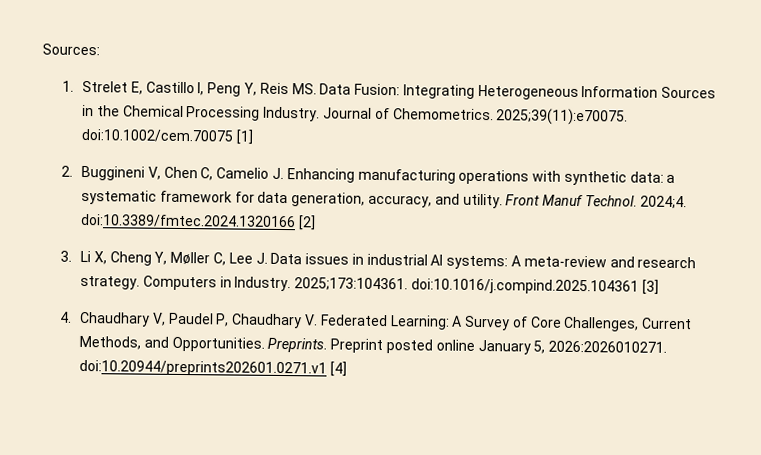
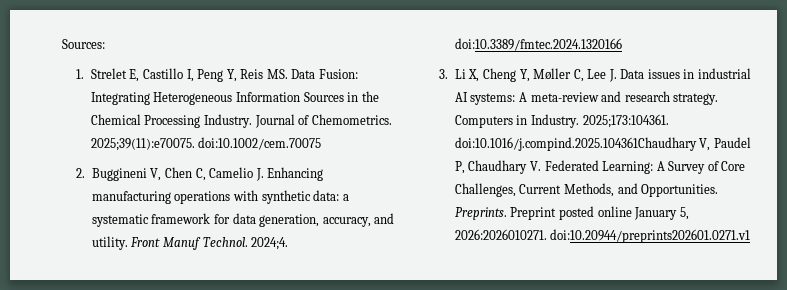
[235,129,253,145] [1] -> (322, 143) none
[297,215,316,231] [2] -> (622, 44) none
[410,278,659,295] [60,311,151,327] doi:10.1016/j.compind.2025.104361 [3] // 4. Chaudhary -> [454,137,697,151] doi:10.1016/j.compind.2025.104361Chaudhary
[329,361,347,377] [4] -> (751, 236) none

